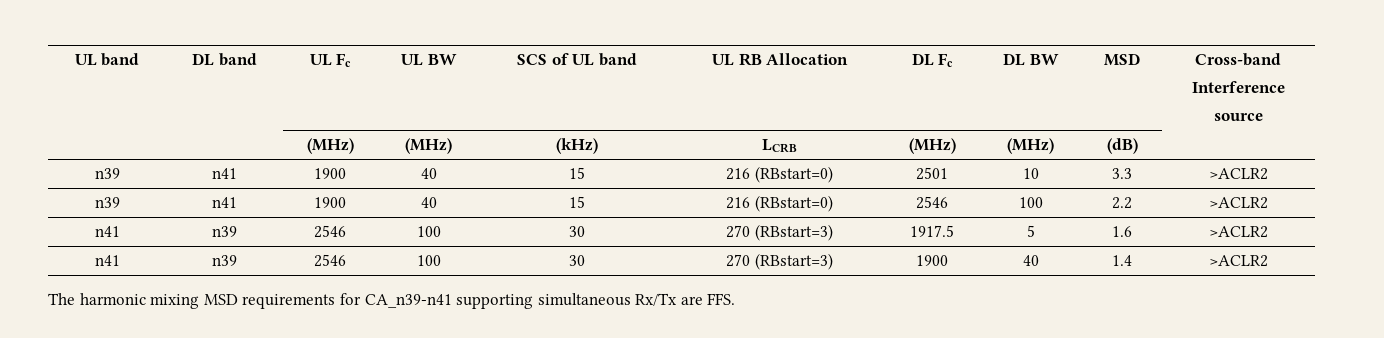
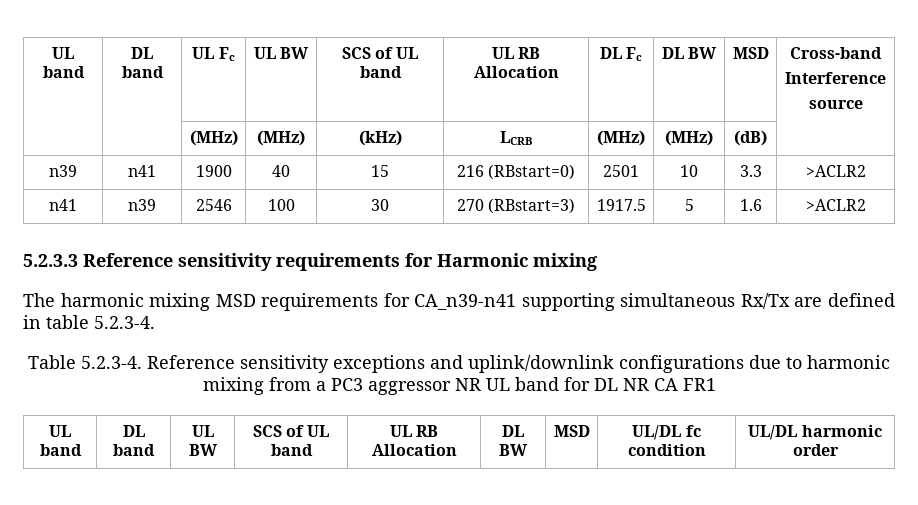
[94,197,120,208] [212,197,237,208] [314,197,346,208] [420,197,437,208] [569,196,585,208] [726,195,833,212] [916,196,948,209] [1018,197,1043,208] [1112,197,1132,209] [1208,197,1268,209] // n39 | n41 | 1900 | 40 | 15 | 216 (RBstart=0) | 2546 | 100 | 2.2 | >ACLR2 -> (866, 171) none
[94,255,120,266] [212,255,237,266] [314,254,346,267] [416,255,441,266] [569,255,585,266] [726,253,833,270] [916,255,948,266] [1022,255,1039,266] [1112,255,1132,266] [1208,255,1268,267] // n41 | n39 | 2546 | 100 | 30 | 270 (RBstart=3) | 1900 | 40 | 1.4 | >ACLR2 -> [23,253,597,271] // 5.2.3.3 Reference sensitivity requirements for Harmonic mixing
[707,293,736,305] FFS. -> [827,293,895,307] [23,315,155,329] [28,355,890,373] [202,377,716,395] [49,425,71,437] [39,444,82,456] [122,425,145,437] [113,444,155,456] [191,425,214,437] [188,444,218,456] [252,425,330,437] [270,444,313,456] [389,425,439,437] [371,444,457,456] [502,425,524,437] [499,444,528,456] [553,425,590,437] [632,425,701,440] [627,444,706,456] [748,425,882,440] [792,444,839,456] defined in table 5.2.3-4. // Table 5.2.3-4. Reference sensitivity exceptions and uplink/downlink configurations due to harmonic mixing from a PC3 aggressor NR UL band for DL NR CA FR1 // UL band | DL band | UL BW | SCS of UL band | UL RB Allocation | DL BW | MSD | UL/DL fc condition | UL/DL harmonic order

